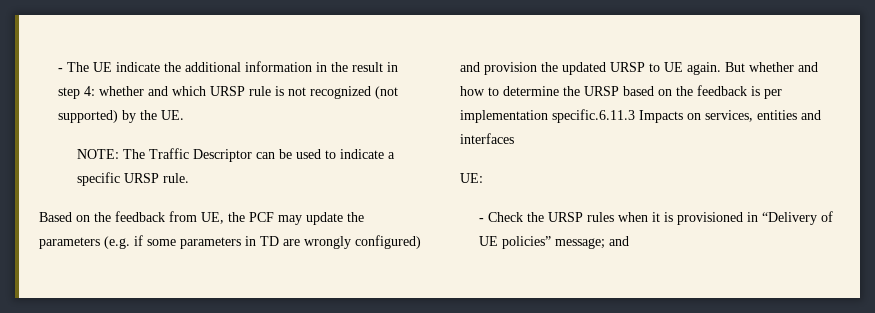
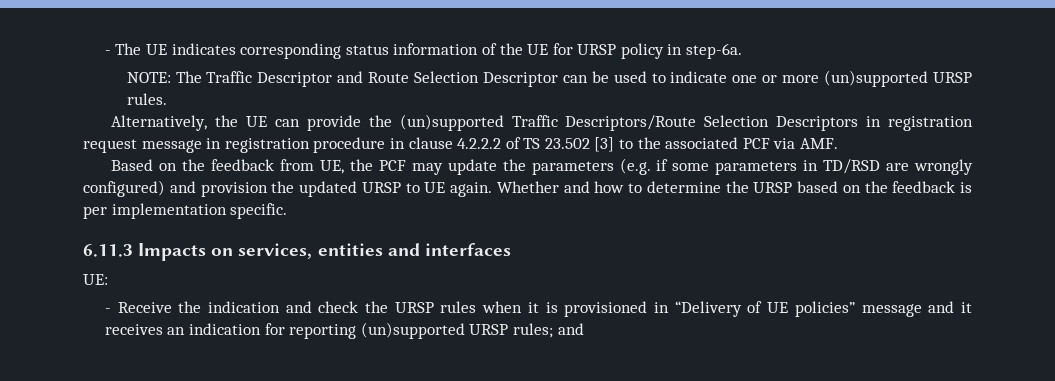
[115,61,398,72] [57,86,398,99] [57,110,184,123] indicate the additional information in the result in step 4: whether and which URSP rule is not recognized (not supported) by the UE. -> [171,43,743,59] indicates corresponding status information of the UE for URSP policy in step-6a.
(252, 155) none -> [337,71,558,87] and Route Selection Descriptor
[387,152,395,159] [76,172,189,186] a specific URSP rule. -> [732,70,972,87] [126,93,167,105] [111,114,973,131] [83,137,839,153] one or more (un)supported URSP rules. // Alternatively, the UE can provide the (un)supported Traffic Descriptors/Route Selection Descriptors in registration request message in registration procedure in clause 4.2.2.2 of TS 23.502 [3] to the associated PCF via AMF.
[260,236,279,246] TD -> [823,159,881,174] TD/RSD
[725,62,794,72] But whether -> [496,181,559,193] Whether
[552,109,635,123] specific.6.11.3 -> [230,203,288,219] [83,244,133,257] specific. // 6.11.3
[487,212,523,222] Check -> [117,301,359,313] Receive the indication and check
[554,238,605,249] message; -> [861,301,973,317] [104,322,553,339] message and it receives an indication for reporting (un)supported URSP rules;

